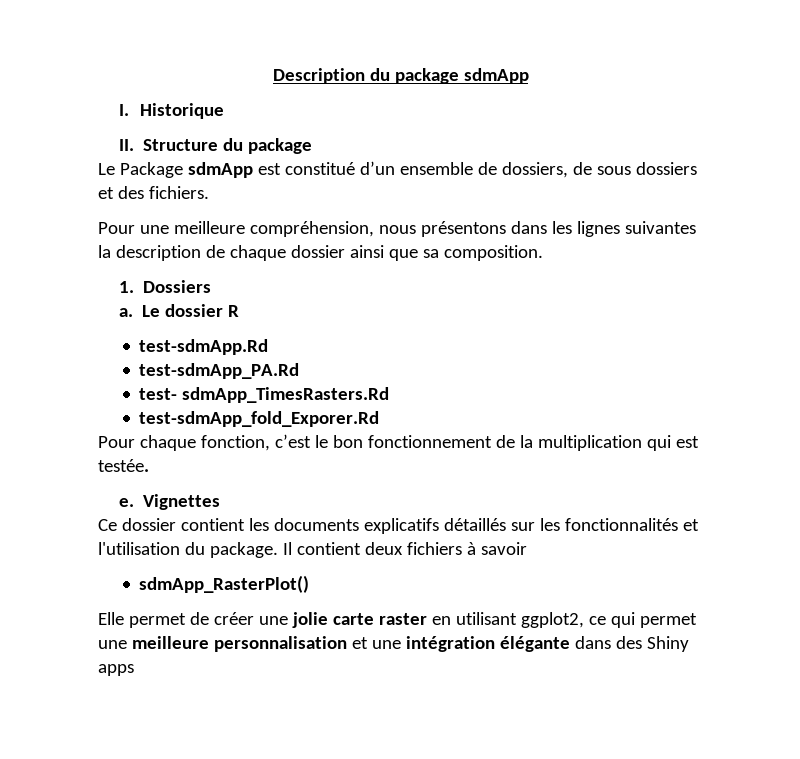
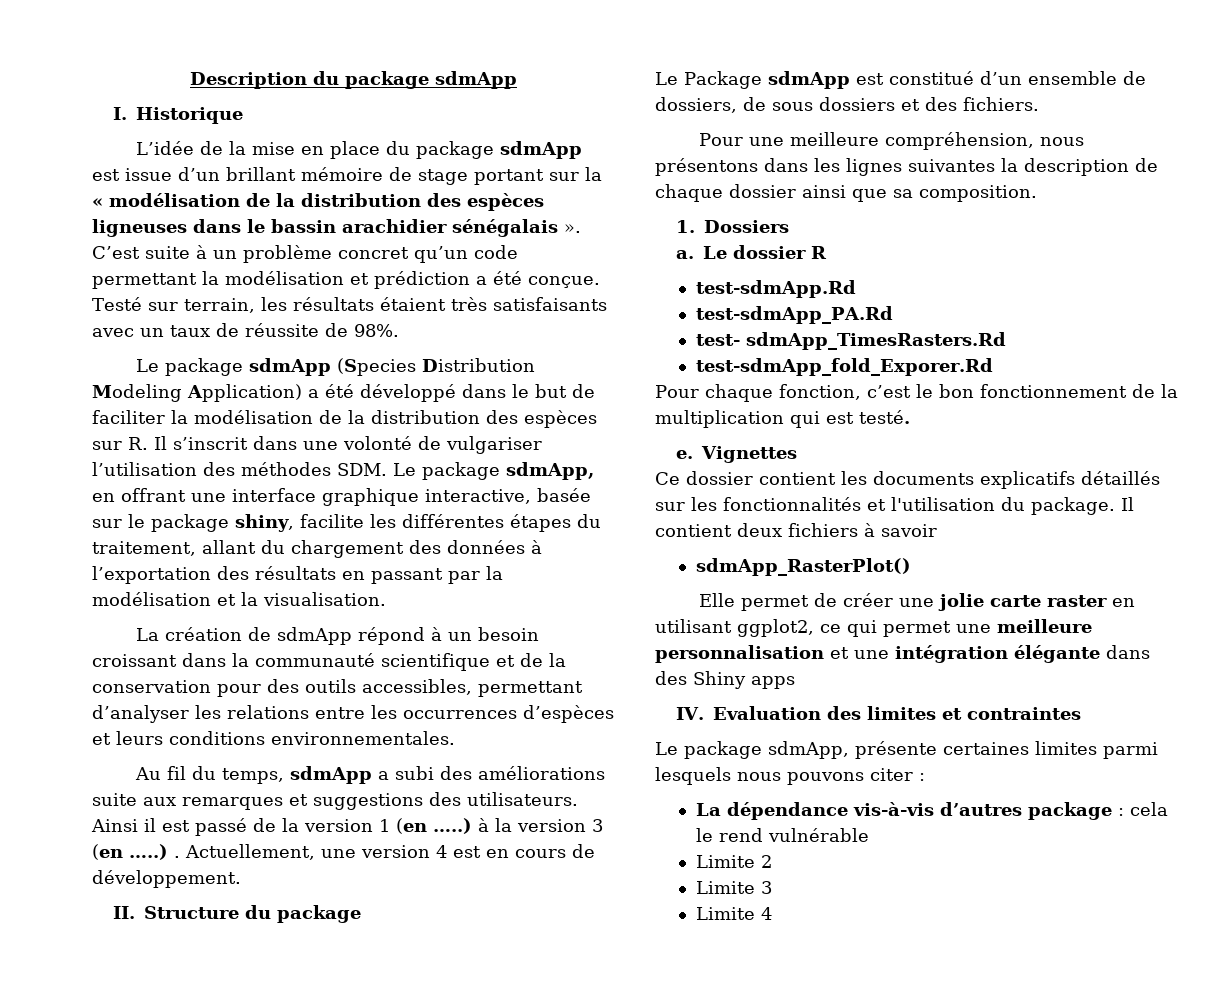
(225, 111) none -> [136,141,583,159] [92,167,602,185] [92,193,544,211] [92,219,581,237] [92,245,518,263] [92,271,600,289] [92,297,607,313] [92,323,399,337] [136,358,536,376] [92,384,595,402] [92,410,597,428] [92,436,542,454] [92,462,594,480] [92,488,591,506] [92,514,601,532] [92,540,542,558] [92,566,503,584] [92,592,386,606] [136,627,540,645] [92,653,566,671] [92,679,583,697] [92,705,614,723] [92,731,455,745] [135,766,606,784] [92,792,578,810] [91,818,603,836] [92,844,595,860] [92,870,241,888] // L’idée de la mise en place du package sdmApp est issue d’un brillant mémoire de stage portant sur la « modélisation de la distribution des espèces ligneuses dans le bassin arachidier sénégalais ». C’est suite à un problème concret qu’un code permettant la modélisation et prédiction a été conçue. Testé sur terrain, les résultats étaient très satisfaisants avec un taux de réussite de 98%. // Le package sdmApp (Species Distribution Modeling Application) a été développé dans le but de faciliter la modélisation de la distribution des espèces sur R. Il s’inscrit dans une volonté de vulgariser l’utilisation des méthodes SDM. Le package sdmApp, en offrant une interface graphique interactive, basée sur le package shiny, facilite les différentes étapes du traitement, allant du chargement des données à l’exportation des résultats en passant par la modélisation et la visualisation. // La création de sdmApp répond à un besoin croissant dans la communauté scientifique et de la conservation pour des outils accessibles, permettant d’analyser les relations entre les occurrences d’espèces et leurs conditions environnementales. // Au fil du temps, sdmApp a subi des améliorations suite aux remarques et suggestions des utilisateurs. Ainsi il est passé de la version 1 (en …..) à la version 3 (en …..) . Actuellement, une version 4 est en cours de développement.
[98,459,149,472] testée. -> [859,410,910,424] testé.
(134, 670) none -> [675,706,1081,720] [655,741,1158,759] [655,767,925,785] [695,802,1168,820] [695,828,869,842] [695,855,772,868] [695,881,772,894] [695,907,772,920] // IV. Evaluation des limites et contraintes // Le package sdmApp, présente certaines limites parmi lesquels nous pouvons citer : // La dépendance vis-à-vis d’autres package : cela le rend vulnérable // Limite 2 // Limite 3 // Limite 4

